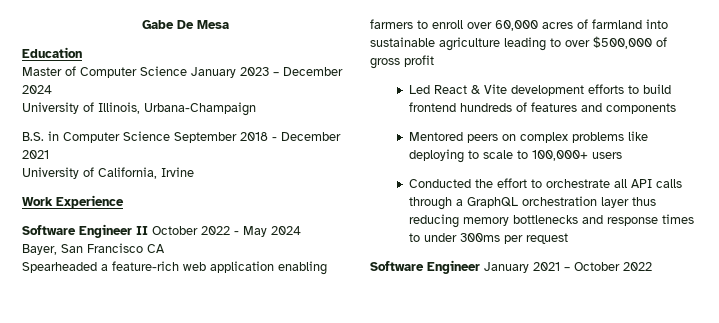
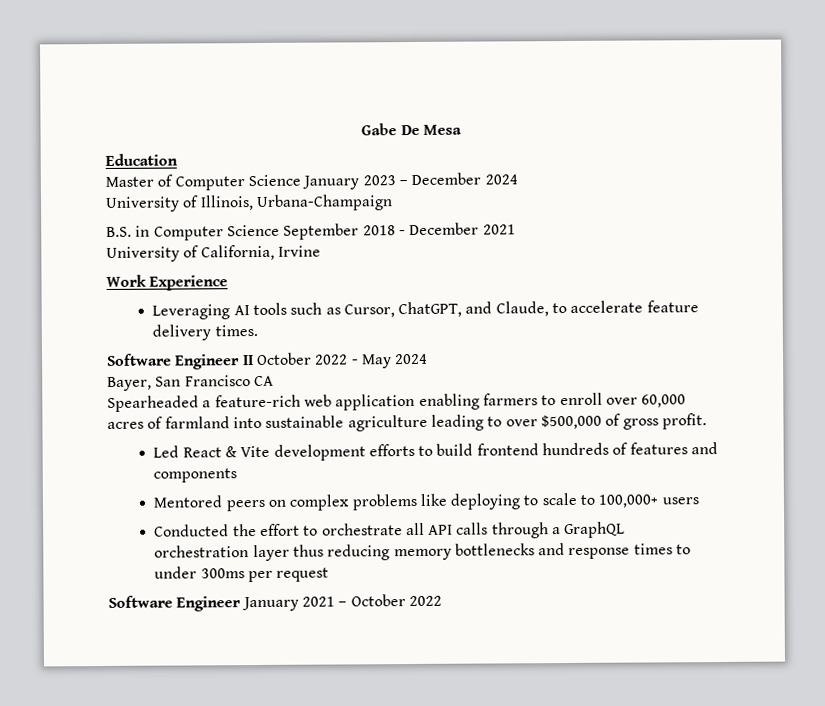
(124, 201) none -> [152,300,699,320] [152,324,258,341] // Leveraging AI tools such as Cursor, ChatGPT, and Claude, to accelerate feature delivery times.
[404,55,434,67] profit -> [661,413,707,430] profit.

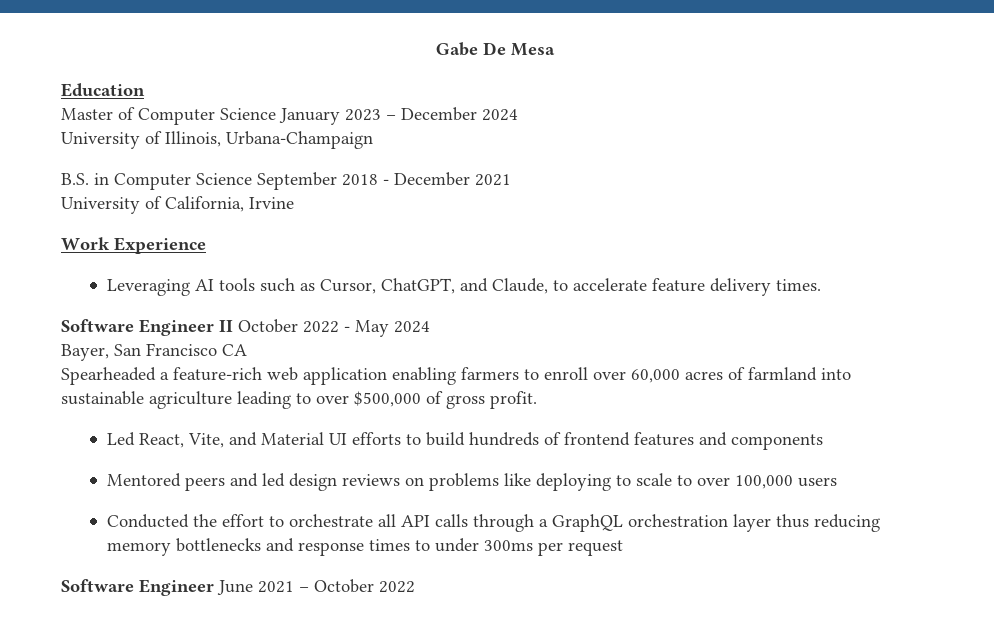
[182,444,366,461] React & Vite development -> [138,432,347,448] React, Vite, and Material UI
[476,443,539,456] frontend -> (465, 439) none
(629, 448) none -> [563,432,630,446] frontend
[267,494,351,511] on complex -> [229,473,424,491] and led design reviews on
[598,494,660,508] 100,000+ -> [696,475,793,489] over 100,000
[241,596,299,612] January -> [217,580,253,595] June

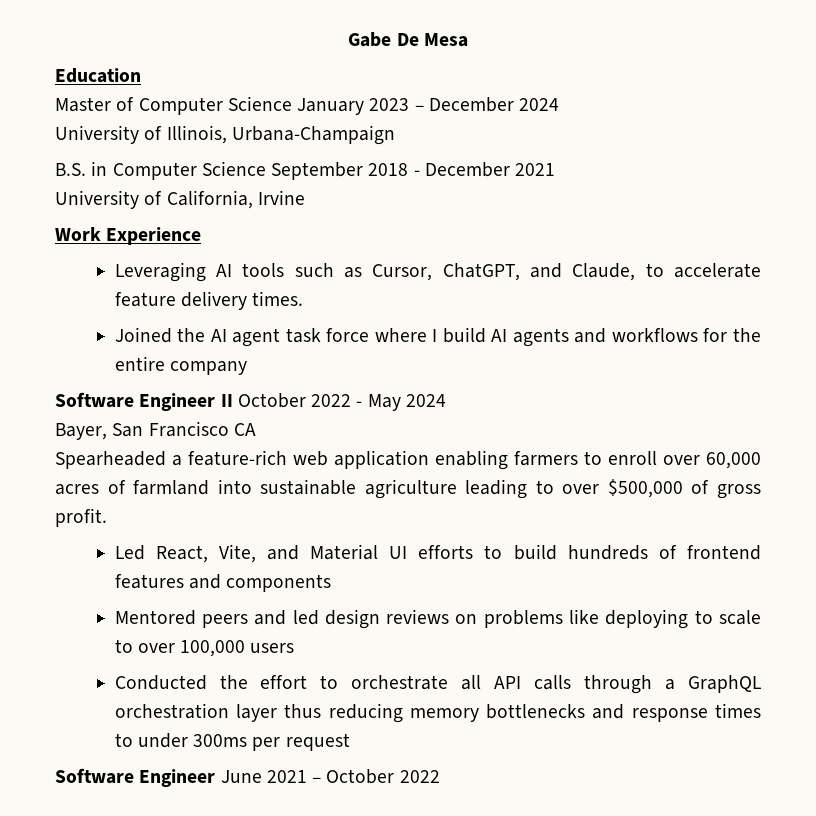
(821, 285) none -> [114,327,762,347] [114,356,247,375] // Joined the AI agent task force where I build AI agents and workflows for the entire company

